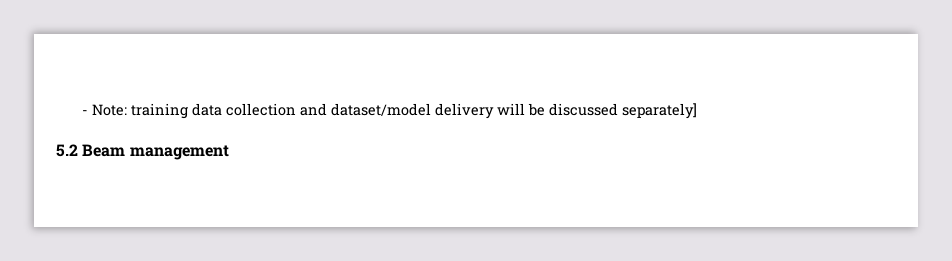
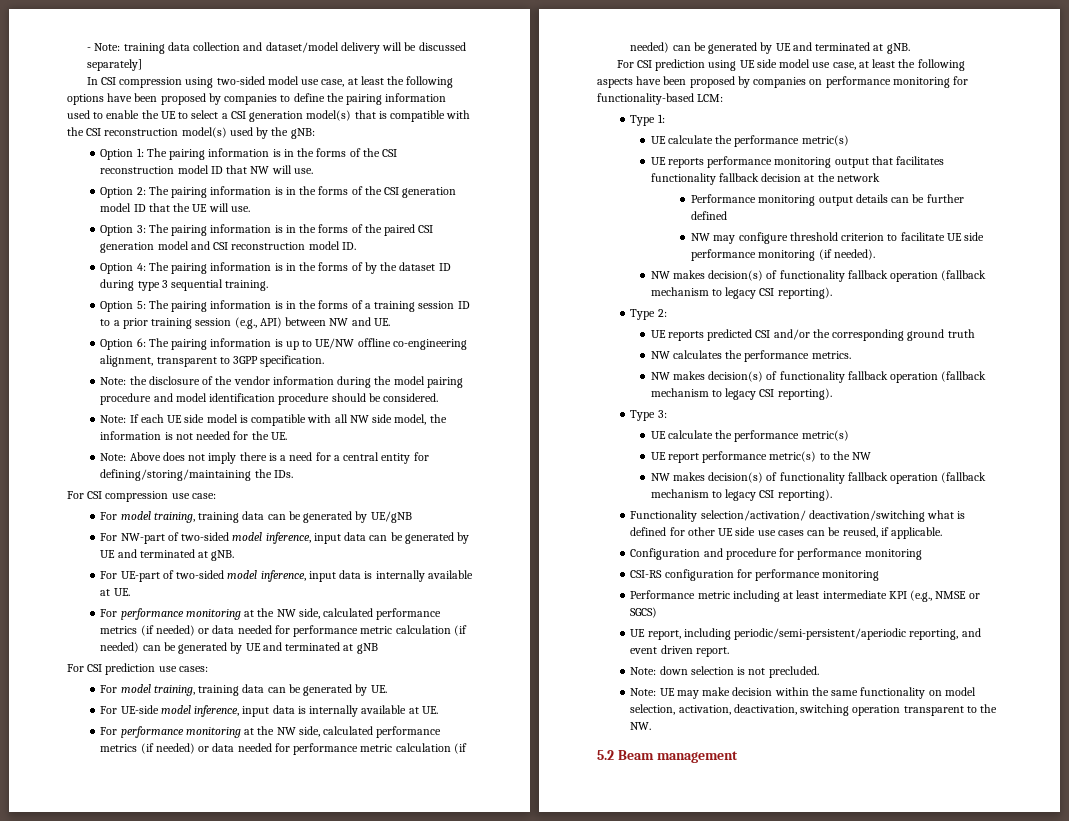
(698, 111) none -> [86,76,454,88] [67,93,447,105] [67,110,471,122] [67,127,315,139] [100,148,398,160] [100,165,313,174] [100,186,457,198] [100,203,250,212] [100,224,434,236] [100,241,356,253] [100,262,451,274] [100,279,269,291] [100,300,470,312] [100,317,390,329] [100,338,467,350] [100,355,325,367] [100,376,463,388] [100,393,439,405] [100,414,447,426] [100,431,287,440] [100,452,429,464] [100,469,293,481] [67,491,216,502] [100,511,412,523] [100,532,470,544] [100,549,235,561] [100,570,473,582] [100,588,130,596] [100,608,442,620] [100,625,467,637] [100,642,378,654] [67,663,208,675] [100,684,387,696] [100,705,438,717] [100,726,442,738] [100,743,467,755] [630,42,910,54] [616,59,965,71] [597,76,969,88] [597,93,724,105] [630,114,665,126] [650,135,849,147] [650,156,945,168] [650,173,880,185] [691,194,964,206] [691,211,728,220] [691,232,985,244] [691,249,875,261] [650,270,987,282] [650,287,832,299] [630,309,667,320] [650,329,975,341] [650,350,851,362] [650,371,987,383] [650,388,832,400] [630,410,667,421] [650,430,849,442] [650,451,872,463] [650,472,987,484] [650,489,832,501] [630,510,966,522] [630,527,943,539] [630,548,922,560] [630,569,880,581] [630,590,980,602] [630,607,658,618] [630,628,981,640] [630,645,729,657] [630,666,819,678] [630,687,976,699] [630,704,998,716] [630,722,652,730] // In CSI compression using two-sided model use case, at least the following options have been proposed by companies to define the pairing information used to enable the UE to select a CSI generation model(s) that is compatible with the CSI reconstruction model(s) used by the gNB: // Option 1: The pairing information is in the forms of the CSI reconstruction model ID that NW will use. // Option 2: The pairing information is in the forms of the CSI generation model ID that the UE will use. // Option 3: The pairing information is in the forms of the paired CSI generation model and CSI reconstruction model ID. // Option 4: The pairing information is in the forms of by the dataset ID during type 3 sequential training. // Option 5: The pairing information is in the forms of a training session ID to a prior training session (e.g., API) between NW and UE. // Option 6: The pairing information is up to UE/NW offline co-engineering alignment, transparent to 3GPP specification. // Note: the disclosure of the vendor information during the model pairing procedure and model identification procedure should be considered. // Note: If each UE side model is compatible with all NW side model, the information is not needed for the UE. // Note: Above does not imply there is a need for a central entity for defining/storing/maintaining the IDs. // For CSI compression use case: // For model training, training data can be generated by UE/gNB // For NW-part of two-sided model inference, input data can be generated by UE and terminated at gNB. // For UE-part of two-sided model inference, input data is internally available at UE. // For performance monitoring at the NW side, calculated performance metrics (if needed) or data needed for performance metric calculation (if needed) can be generated by UE and terminated at gNB // For CSI prediction use cases: // For model training, training data can be generated by UE. // For UE-side model inference, input data is internally available at UE. // For performance monitoring at the NW side, calculated performance metrics (if needed) or data needed for performance metric calculation (if needed) can be generated by UE and terminated at gNB. // For CSI prediction using UE side model use case, at least the following aspects have been proposed by companies on performance monitoring for functionality-based LCM: // Type 1: // UE calculate the performance metric(s) // UE reports performance monitoring output that facilitates functionality fallback decision at the network // Performance monitoring output details can be further defined // NW may configure threshold criterion to facilitate UE side performance monitoring (if needed). // NW makes decision(s) of functionality fallback operation (fallback mechanism to legacy CSI reporting). // Type 2: // UE reports predicted CSI and/or the corresponding ground truth // NW calculates the performance metrics. // NW makes decision(s) of functionality fallback operation (fallback mechanism to legacy CSI reporting). // Type 3: // UE calculate the performance metric(s) // UE report performance metric(s) to the NW // NW makes decision(s) of functionality fallback operation (fallback mechanism to legacy CSI reporting). // Functionality selection/activation/ deactivation/switching what is defined for other UE side use cases can be reused, if applicable. // Configuration and procedure for performance monitoring // CSI-RS configuration for performance monitoring // Performance metric including at least intermediate KPI (e.g., NMSE or SGCS) // UE report, including periodic/semi-persistent/aperiodic reporting, and event driven report. // Note: down selection is not precluded. // Note: UE may make decision within the same functionality on model selection, activation, deactivation, switching operation transparent to the NW.

